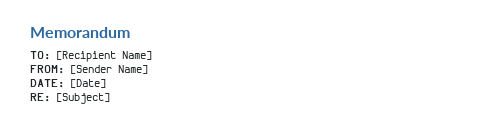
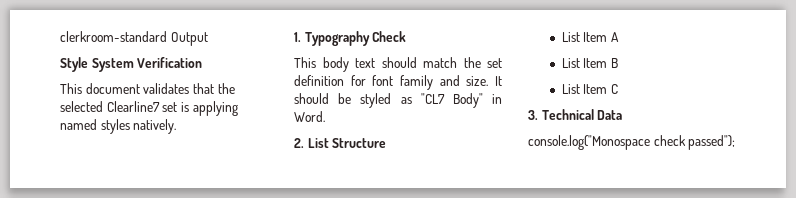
[30,27,130,38] [30,51,152,62] [30,65,148,74] [30,79,106,88] [30,93,110,104] Memorandum // TO: [Recipient Name] // FROM: [Sender Name] // DATE: [Date] // RE: [Subject] -> [60,31,208,46] [60,57,203,72] [60,83,235,94] [60,101,238,116] [60,119,177,134] [294,31,407,46] [294,57,502,72] [294,75,502,90] [294,93,502,108] [294,111,325,122] [294,138,387,148] [561,32,619,42] [561,58,618,68] [561,84,618,94] [528,109,623,120] [528,135,736,150] clerkroom-standard Output // Style System Verification // This document validates that the selected Clearline7 set is applying named styles natively. // 1. Typography Check // This body text should match the set definition for font family and size. It should be styled as "CL7 Body" in Word. // 2. List Structure // List Item A // List Item B // List Item C // 3. Technical Data // console.log("Monospace check passed");

